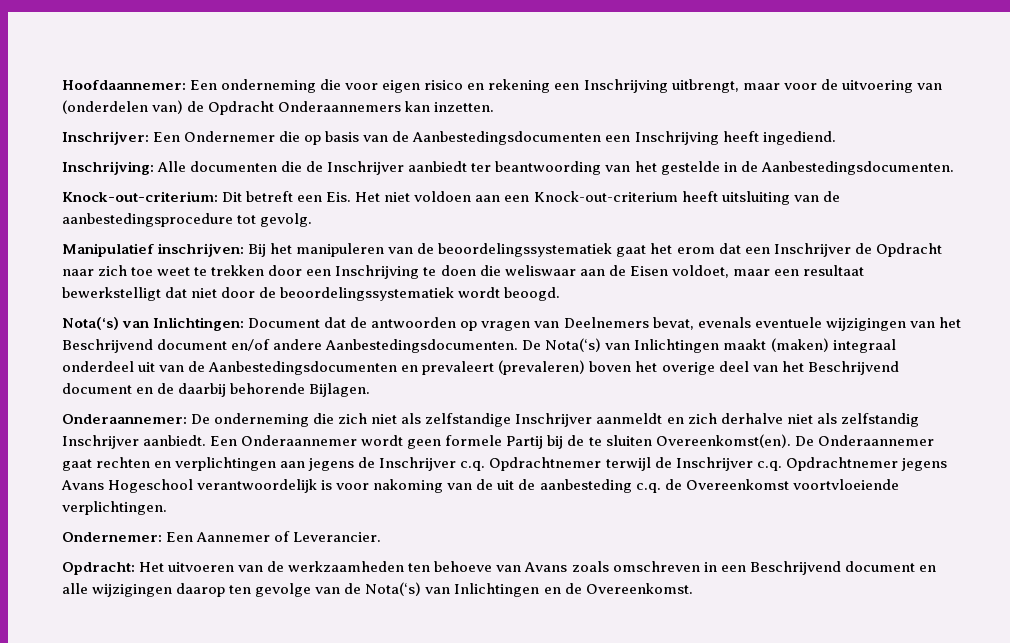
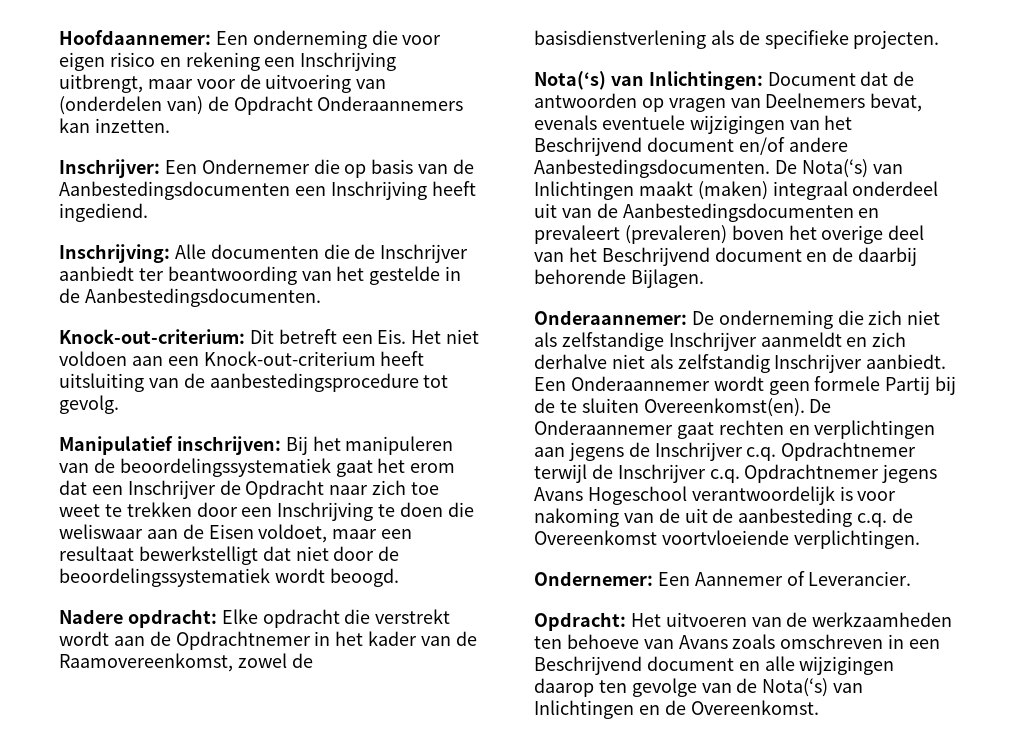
(561, 294) none -> [59,609,451,628] [59,631,477,650] [59,653,313,672] [534,30,940,49] // Nadere opdracht: Elke opdracht die verstrekt wordt aan de Opdrachtnemer in het kader van de Raamovereenkomst, zowel de basisdienstverlening als de specifieke projecten.

